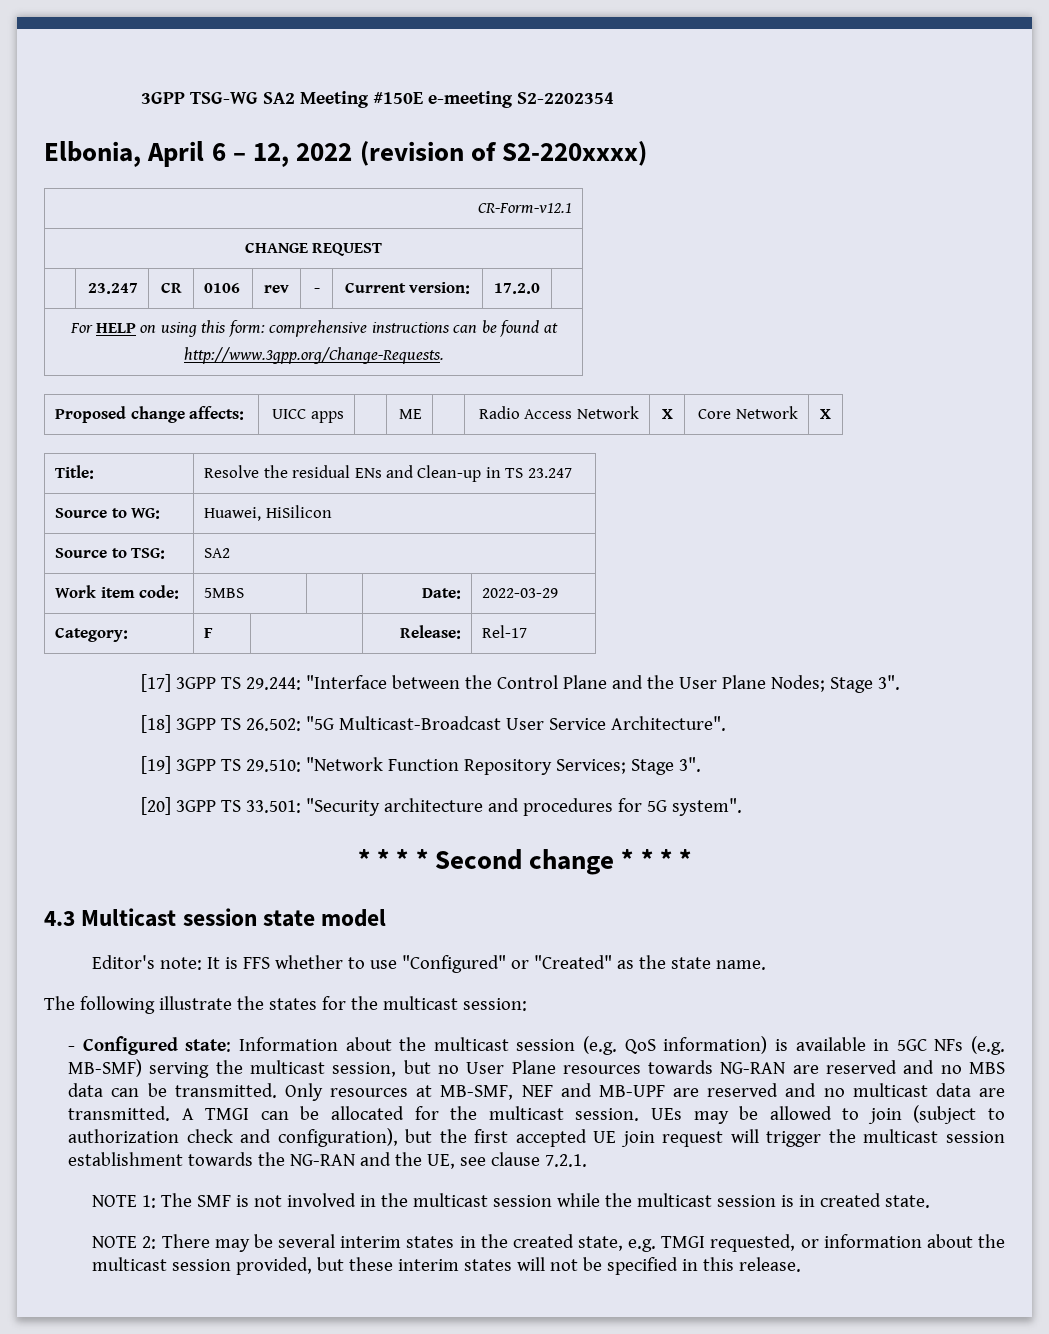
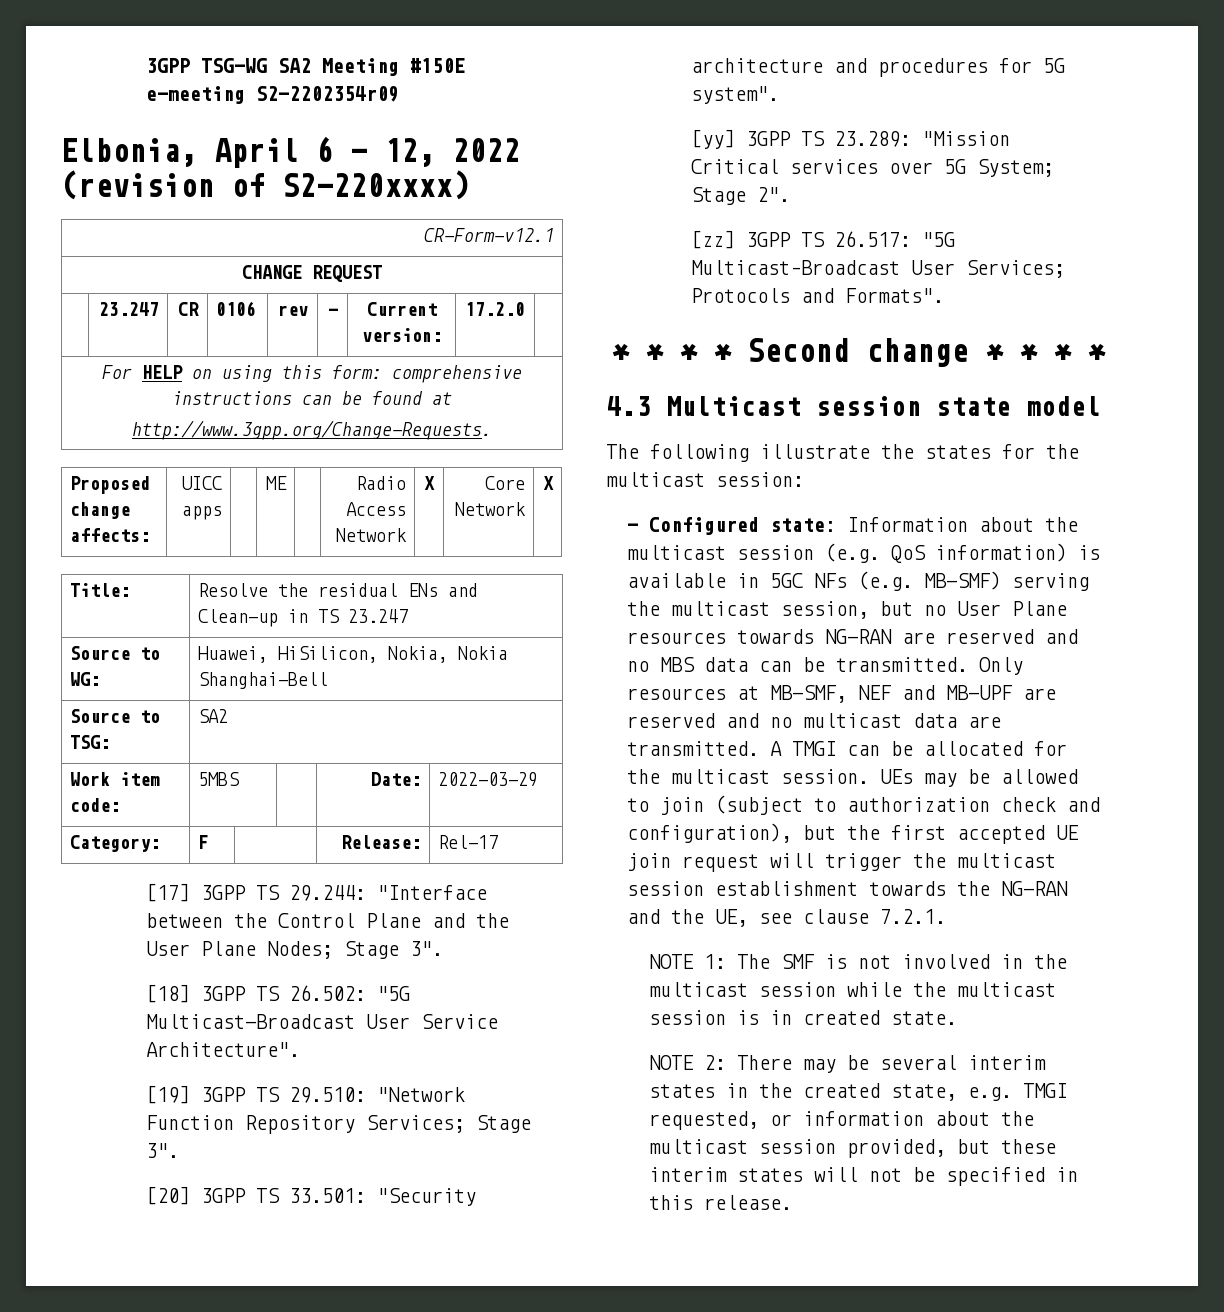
[516,92,614,104] S2-2202354 -> [256,86,400,102] S2-2202354r09
[265,505,332,518] HiSilicon -> [277,646,508,663] [197,672,328,689] HiSilicon, Nokia, Nokia Shanghai-Bell
(742, 807) none -> [691,129,1011,149] [691,159,1055,177] [691,187,791,205] [691,230,956,249] [691,260,1066,278] [691,288,945,303] // [yy] 3GPP TS 23.289: "Mission Critical services over 5G System; Stage 2". // [zz] 3GPP TS 26.517: "5G Multicast–Broadcast User Services; Protocols and Formats".
[92,955,767,973] // Editor's note: It is FFS whether to use "Configured" or "Created" as the state name. -> (1101, 406) none

